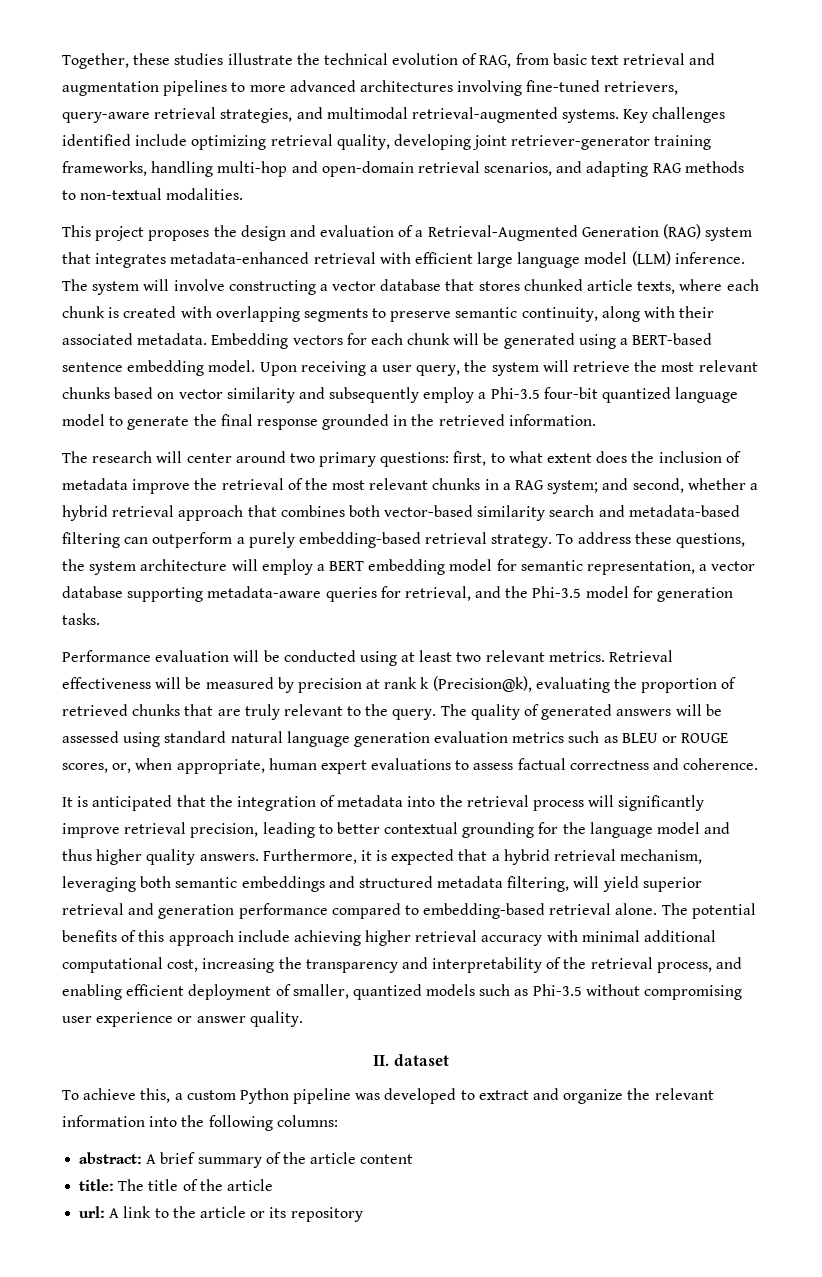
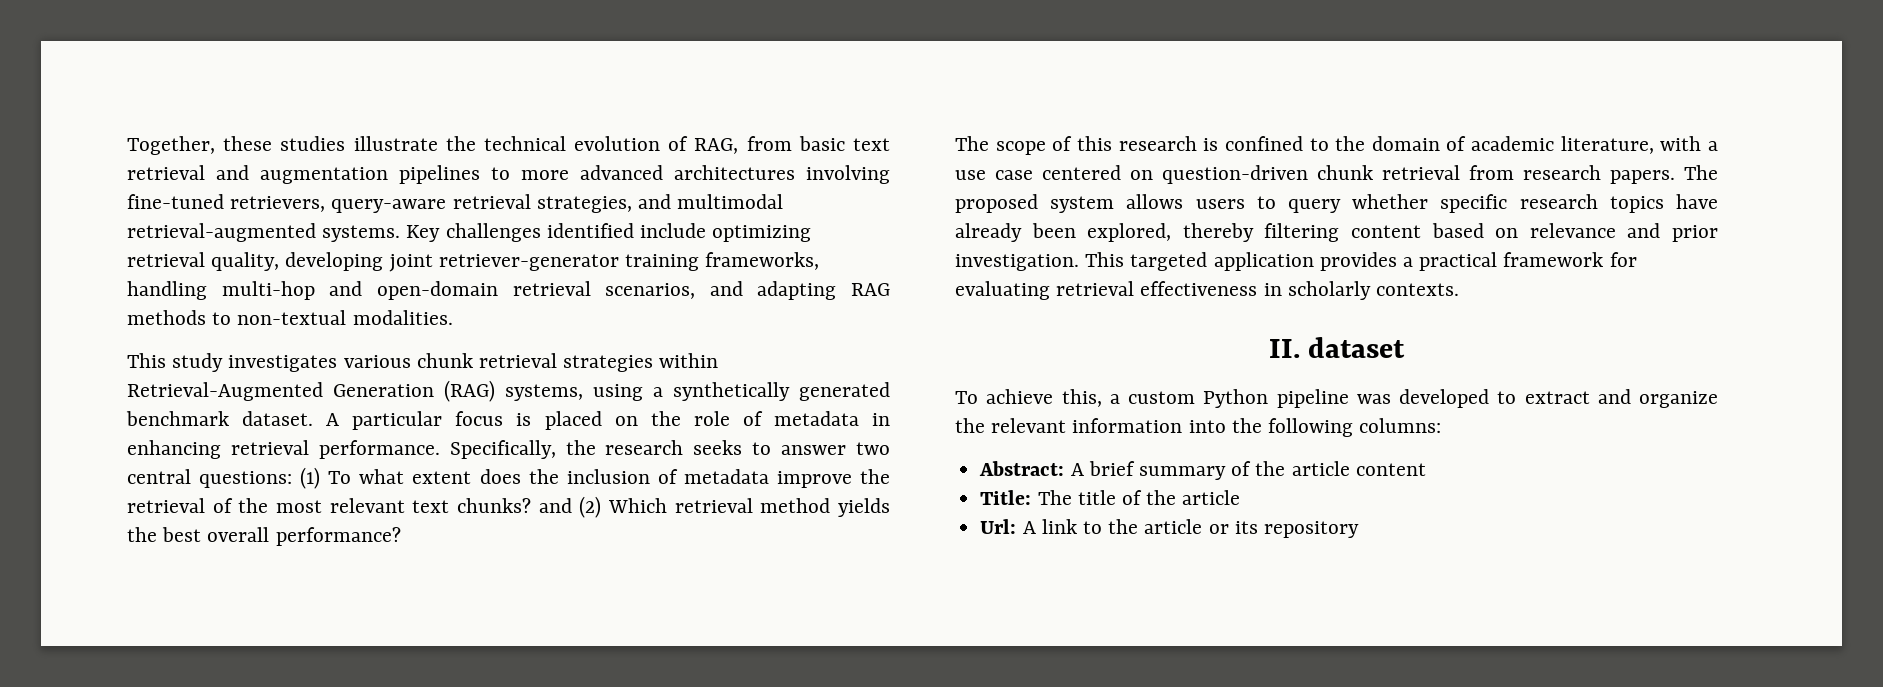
[95,224,753,241] [62,251,745,268] [62,279,759,295] [62,306,715,322] [62,333,713,349] [62,360,758,376] [62,387,739,403] [62,414,596,430] [62,451,505,467] project proposes the design and evaluation of a Retrieval-Augmented Generation (RAG) system that integrates metadata-enhanced retrieval with efficient large language model (LLM) inference. The system will involve constructing a vector database that stores chunked article texts, where each chunk is created with overlapping segments to preserve semantic continuity, along with their associated metadata. Embedding vectors for each chunk will be generated using a BERT-based sentence embedding model. Upon receiving a user query, the system will retrieve the most relevant chunks based on vector similarity and subsequently employ a Phi-3.5 four-bit quantized language model to generate the final response grounded in the retrieved information. // The research will center around two primary questions: first, to -> [172,353,719,372] [127,380,890,402] [126,411,891,430] [127,440,890,459] [127,467,352,489] study investigates various chunk retrieval strategies within Retrieval-Augmented Generation (RAG) systems, using a synthetically generated benchmark dataset. A particular focus is placed on the role of metadata in enhancing retrieval performance. Specifically, the research seeks to answer two central questions: (1) To
[432,478,758,494] [62,505,740,521] [62,532,746,548] [62,559,756,575] [62,586,734,602] [62,613,100,625] [62,650,674,666] [62,676,737,693] [62,704,722,720] [62,731,729,747] [62,758,759,774] [62,795,705,811] [62,822,731,838] [62,849,703,865] [62,876,702,892] [62,903,756,919] [62,930,717,946] [62,957,743,973] [62,984,743,1000] [62,1011,303,1027] chunks in a RAG system; and second, whether a hybrid retrieval approach that combines both vector-based similarity search and metadata-based filtering can outperform a purely embedding-based retrieval strategy. To address these questions, the system architecture will employ a BERT embedding model for semantic representation, a vector database supporting metadata-aware queries for retrieval, and the Phi-3.5 model for generation tasks. // Performance evaluation will be conducted using at least two relevant metrics. Retrieval effectiveness will be measured by precision at rank k (Precision@k), evaluating the proportion of retrieved chunks that are truly relevant to the query. The quality of generated answers will be assessed using standard natural language generation evaluation metrics such as BLEU or ROUGE scores, or, when appropriate, human expert evaluations to assess factual correctness and coherence. // It is anticipated that the integration of metadata into the retrieval process will significantly improve retrieval precision, leading to better contextual grounding for the language model and thus higher quality answers. Furthermore, it is expected that a hybrid retrieval mechanism, leveraging both semantic embeddings and structured metadata filtering, will yield superior retrieval and generation performance compared to embedding-based retrieval alone. The potential benefits of this approach include achieving higher retrieval accuracy with minimal additional computational cost, increasing the transparency and interpretability of the retrieval process, and enabling efficient deployment of smaller, quantized models such as Phi-3.5 without compromising user experience or answer quality. -> [412,496,890,518] [127,527,401,546] [955,136,1718,155] [955,165,1718,184] [955,194,1718,213] [955,223,1718,242] [955,252,1637,271] [955,281,1460,300] text chunks? and (2) Which retrieval method yields the best overall performance? // The scope of this research is confined to the domain of academic literature, with a use case centered on question-driven chunk retrieval from research papers. The proposed system allows users to query whether specific research topics have already been explored, thereby filtering content based on relevance and prior investigation. This targeted application provides a practical framework for evaluating retrieval effectiveness in scholarly contexts.
[79,1152,143,1164] abstract: -> [979,461,1065,476] Abstract:
[79,1179,115,1191] title: -> [980,490,1032,505] Title:
[79,1206,106,1218] url: -> [980,519,1017,534] Url:

